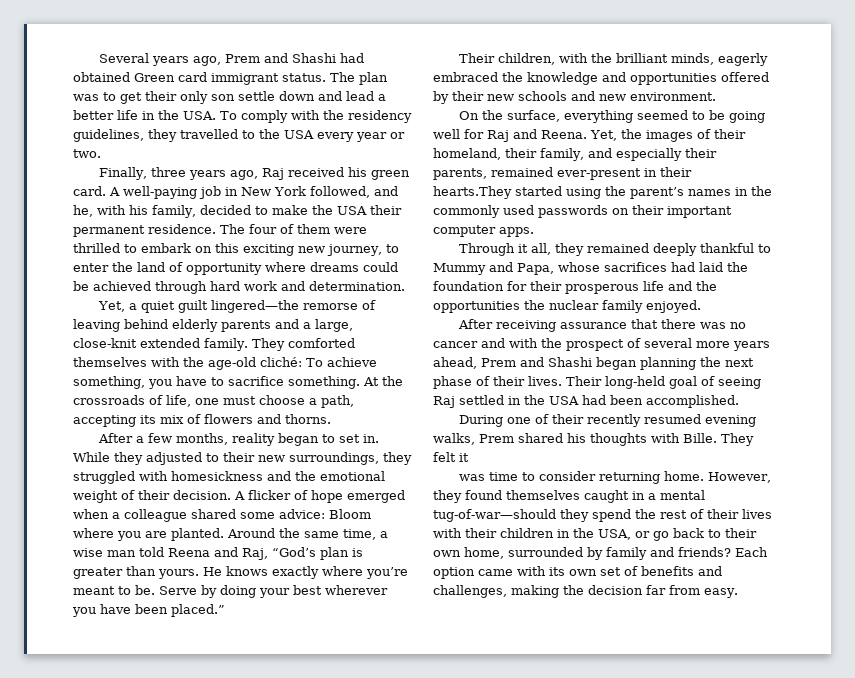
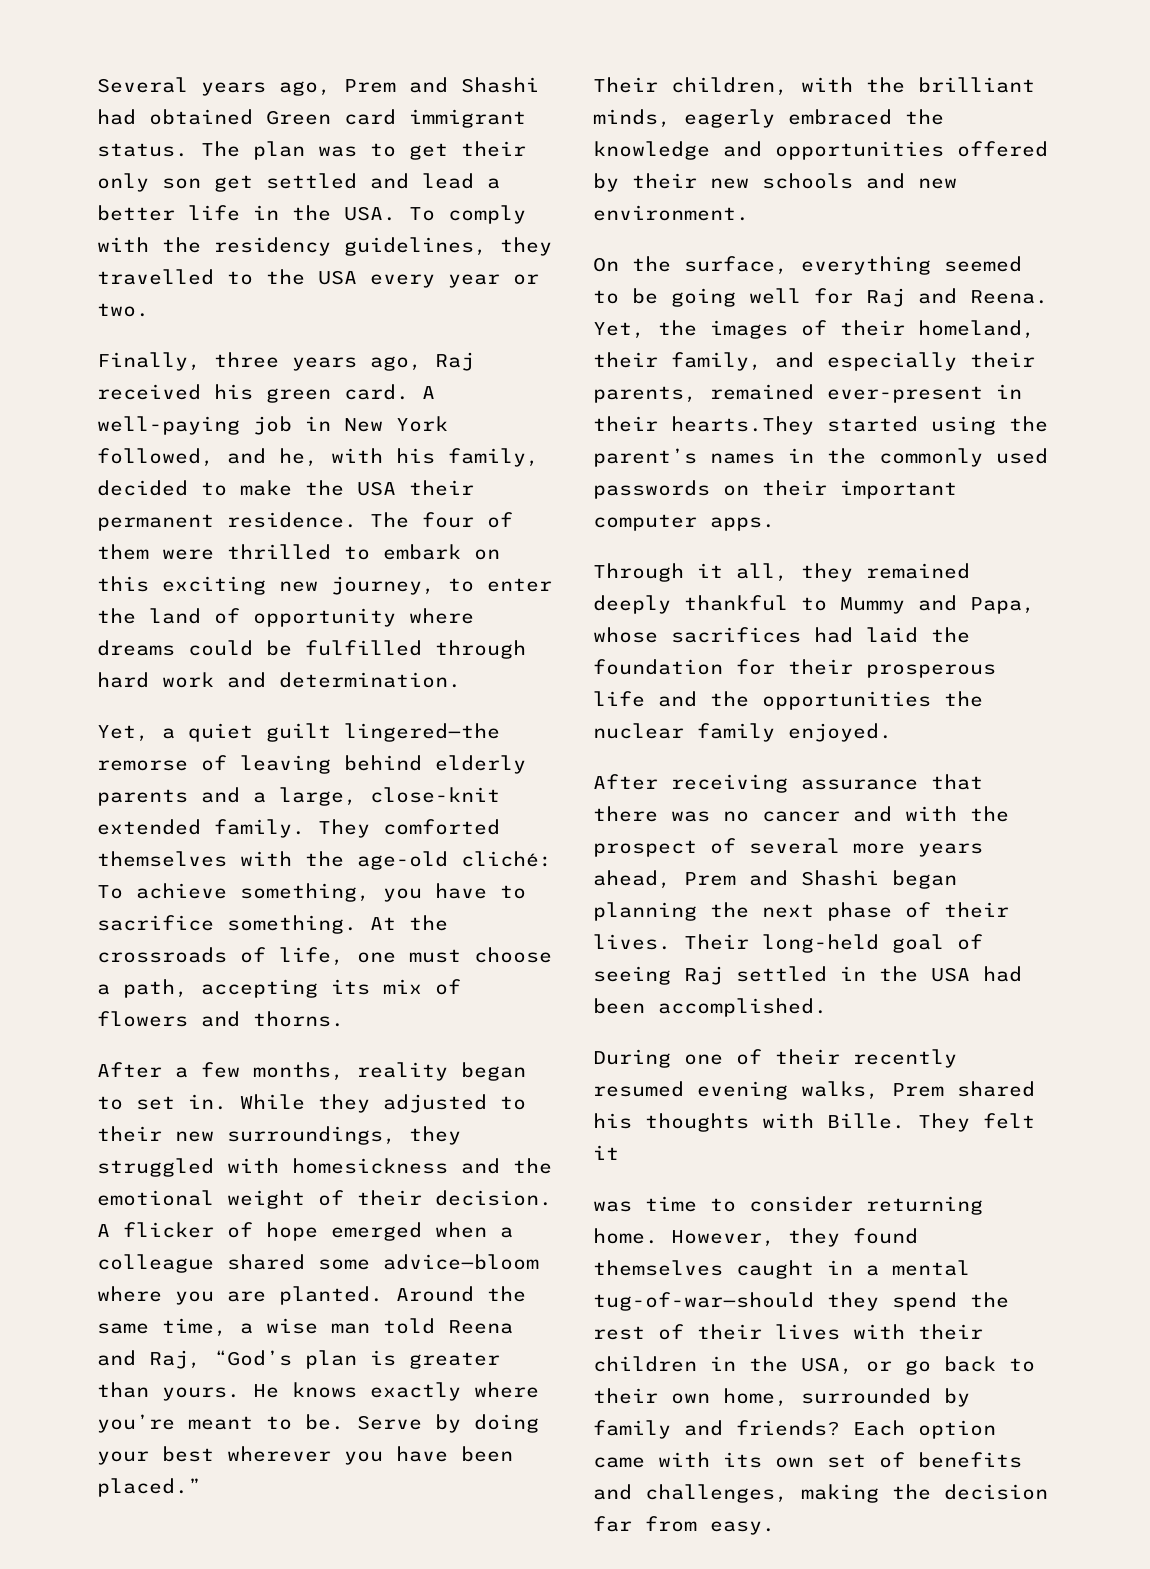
[238,91,315,101] settle down -> [214,173,357,192] get settled
[93,281,151,291] achieved -> [305,640,422,656] fulfilled
[279,509,371,519] advice: Bloom -> [383,1254,539,1270] advice—bloom

